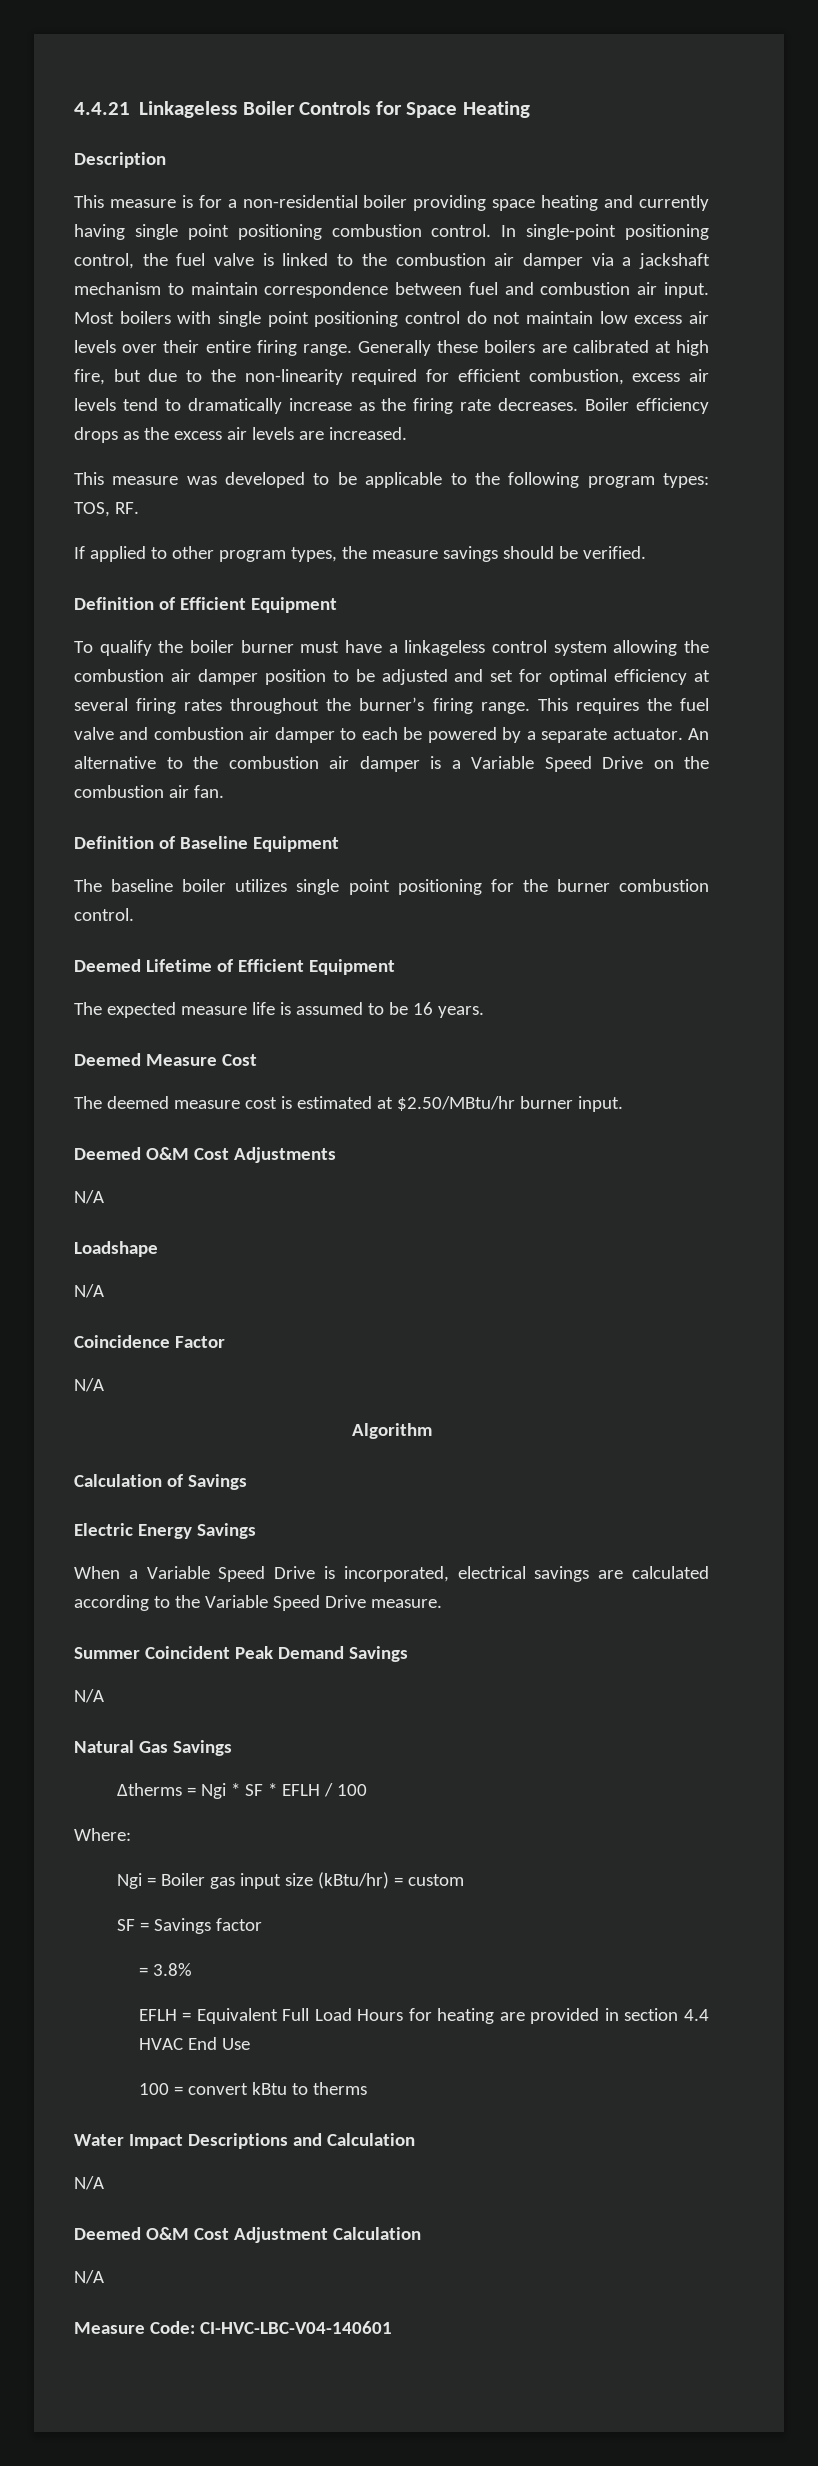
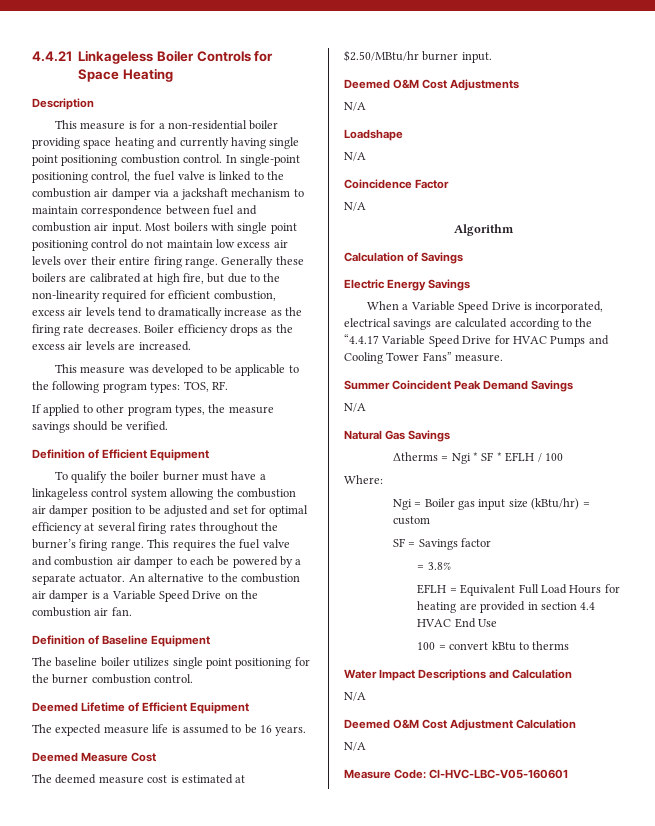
[204,1595,366,1611] Variable Speed Drive -> [344,334,609,347] [344,352,452,364] “4.4.17 Variable Speed Drive for HVAC Pumps and Cooling Tower Fans”
[199,2321,392,2334] CI-HVC-LBC-V04-140601 -> [429,769,569,779] CI-HVC-LBC-V05-160601

